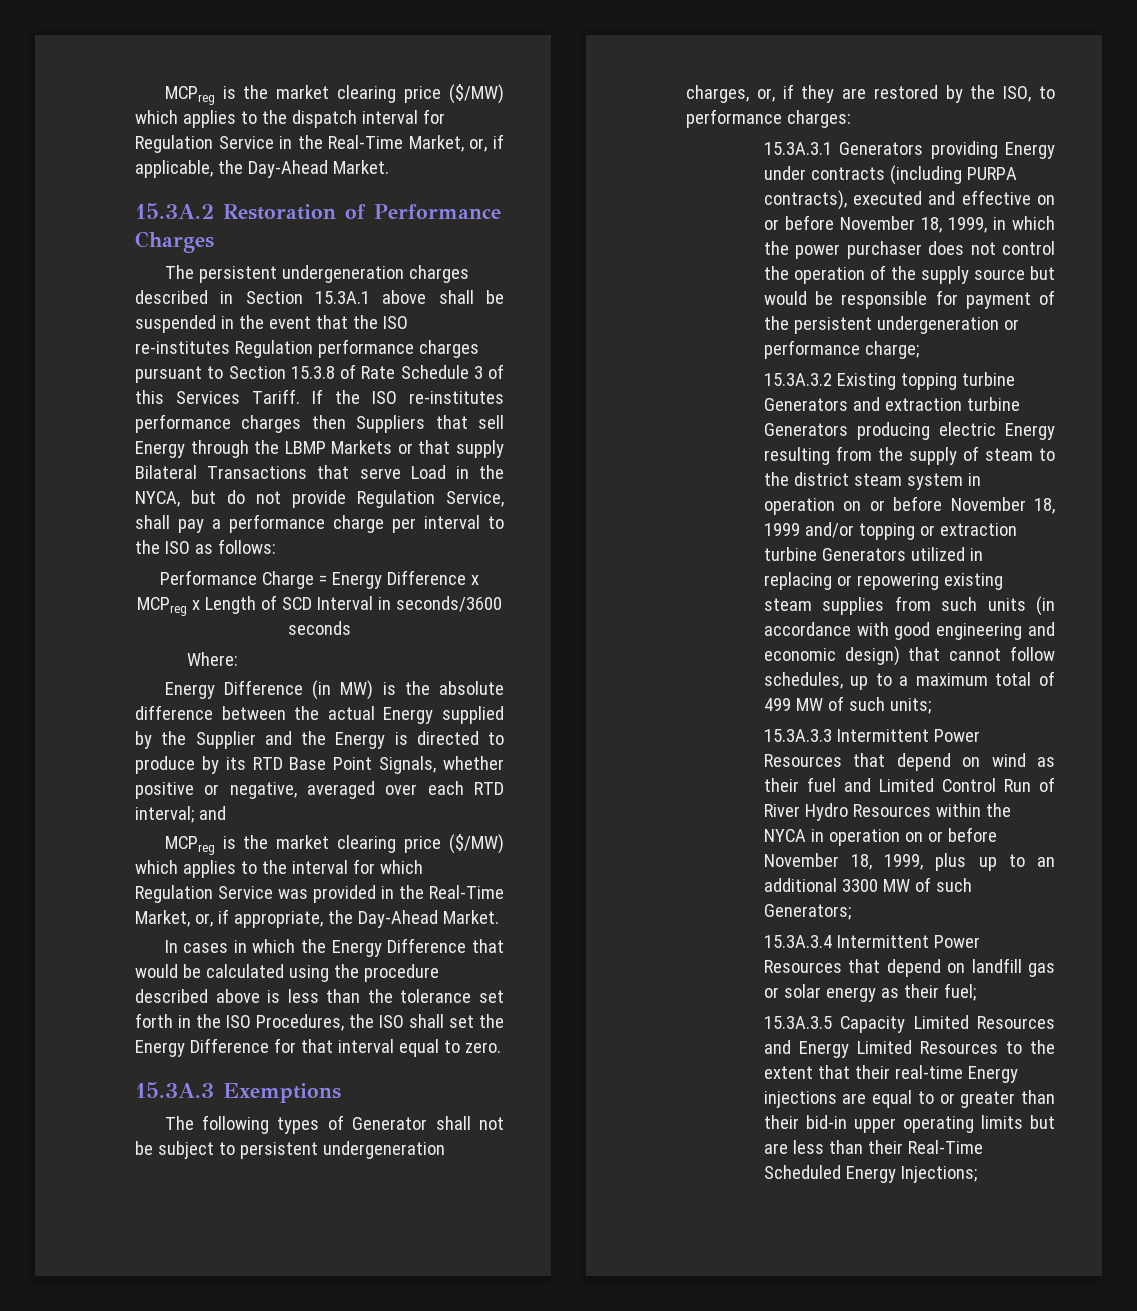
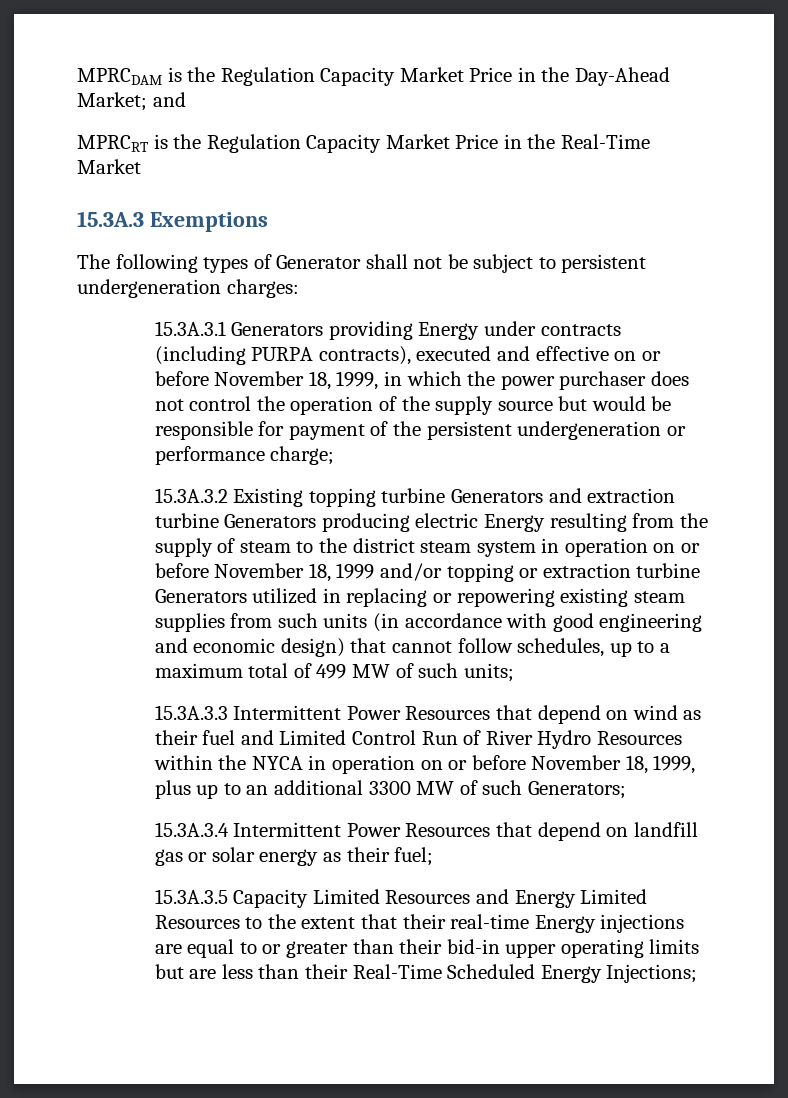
[164,84,505,105] [135,109,445,128] [135,134,504,153] [135,160,389,178] [135,203,501,220] [135,231,214,253] [164,265,469,283] [135,290,504,304] [135,315,408,333] [135,339,479,358] [135,364,504,383] [135,389,504,404] [135,414,504,433] [135,440,504,458] [135,465,505,479] [135,490,504,508] [135,514,504,533] [135,539,276,554] [160,570,479,589] [137,595,502,616] [288,621,351,635] [186,652,238,666] [164,680,504,700] [135,705,504,724] [135,731,504,749] [135,756,504,774] [135,781,504,799] [135,806,226,823] [164,834,505,855] [135,859,423,878] [135,885,504,903] [135,909,499,928] [164,938,504,957] [135,964,439,982] [135,989,504,1003] [135,1013,504,1031] [135,1038,501,1057] MCPreg is the market clearing price ($/MW) which applies to the dispatch interval for Regulation Service in the Real-Time Market, or, if applicable, the Day-Ahead Market. // 15.3A.2 Restoration of Performance Charges // The persistent undergeneration charges described in Section 15.3A.1 above shall be suspended in the event that the ISO re-institutes Regulation performance charges pursuant to Section 15.3.8 of Rate Schedule 3 of this Services Tariff. If the ISO re-institutes performance charges then Suppliers that sell Energy through the LBMP Markets or that supply Bilateral Transactions that serve Load in the NYCA, but do not provide Regulation Service, shall pay a performance charge per interval to the ISO as follows: // Performance Charge = Energy Difference x MCPreg x Length of SCD Interval in seconds/3600 seconds // Where: // Energy Difference (in MW) is the absolute difference between the actual Energy supplied by the Supplier and the Energy is directed to produce by its RTD Base Point Signals, whether positive or negative, averaged over each RTD interval; and // MCPreg is the market clearing price ($/MW) which applies to the interval for which Regulation Service was provided in the Real-Time Market, or, if appropriate, the Day-Ahead Market. // In cases in which the Energy Difference that would be calculated using the procedure described above is less than the tolerance set forth in the ISO Procedures, the ISO shall set the Energy Difference for that interval equal to zero. -> [77,67,670,86] [77,92,186,111] [77,134,650,153] [77,159,141,174] MPRCDAM is the Regulation Capacity Market Price in the Day-Ahead Market; and // MPRCRT is the Regulation Capacity Market Price in the Real-Time Market
[686,84,1055,103] [686,109,782,128] charges, or, if they are restored by the ISO, to performance -> (221, 288) none

